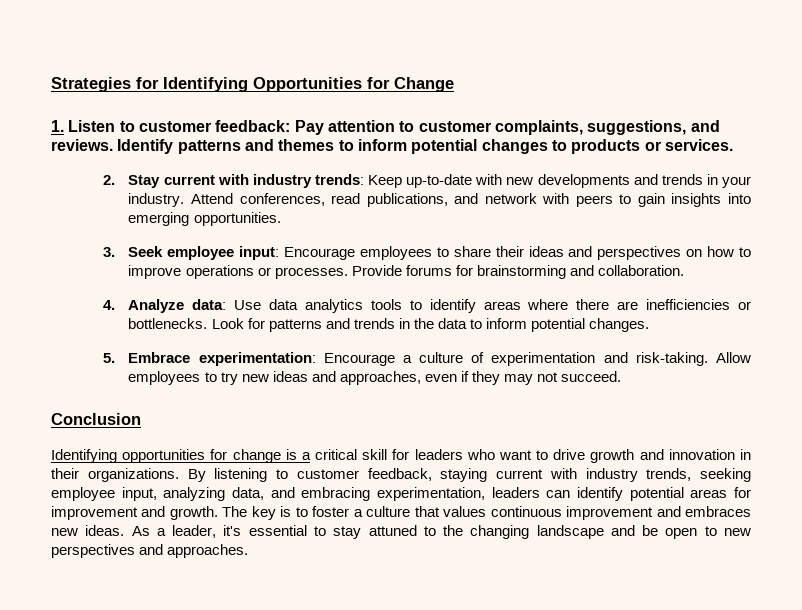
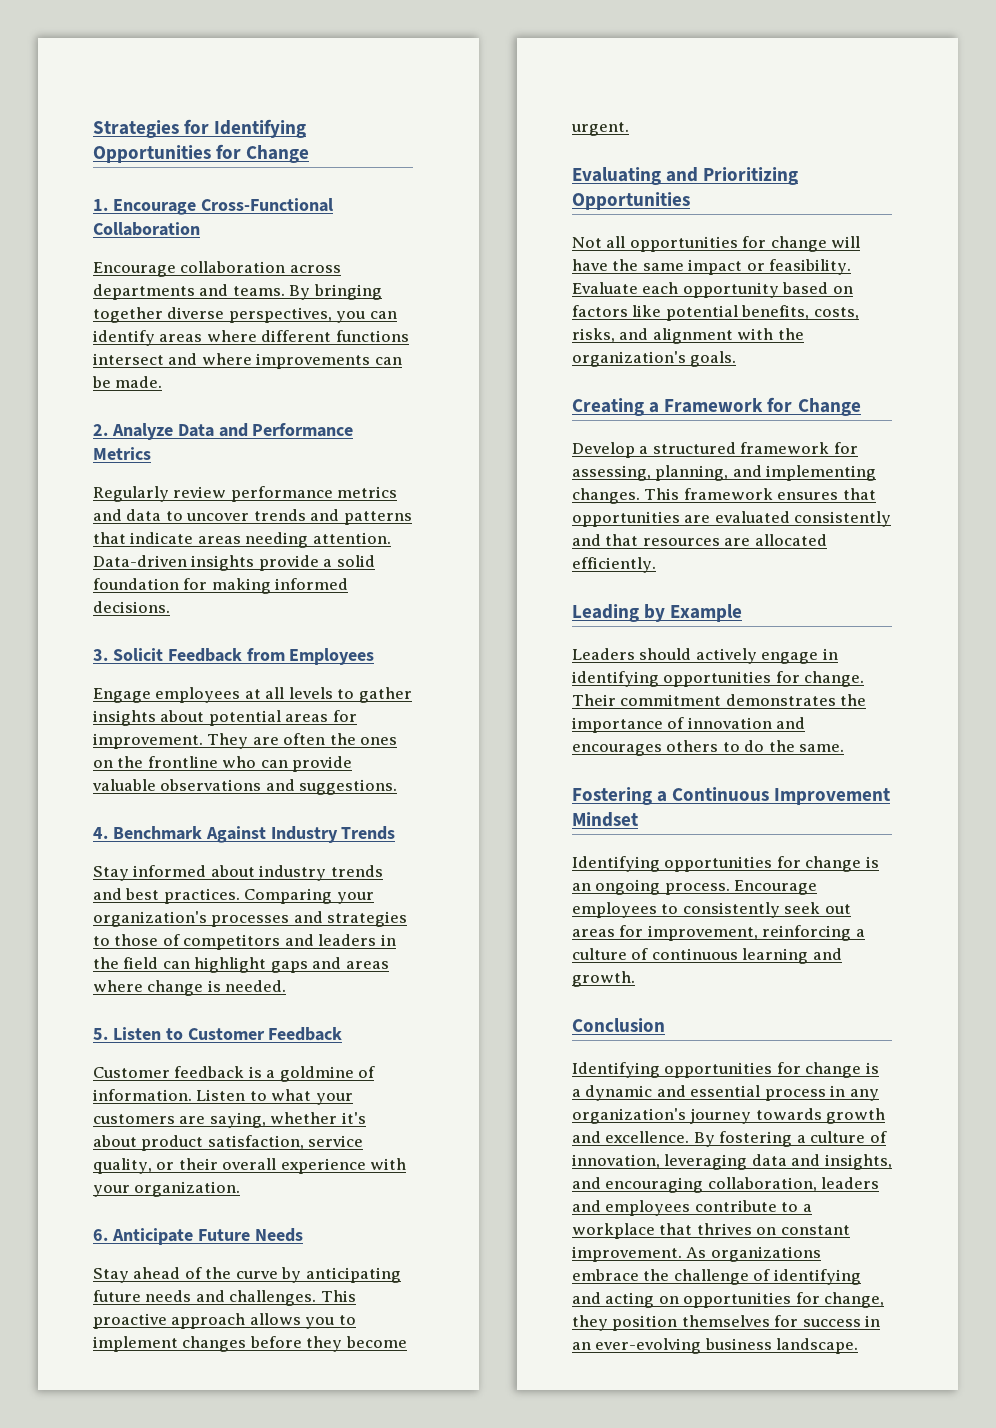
[68,120,720,135] [51,139,733,154] [102,174,751,188] [128,193,751,207] [128,212,281,226] [102,246,752,260] [128,265,684,279] [102,299,752,313] [128,318,650,332] [102,352,752,366] [128,371,622,385] Listen to customer feedback: Pay attention to customer complaints, suggestions, and reviews. Identify patterns and themes to inform potential changes to products or services. // 2. Stay current with industry trends: Keep up-to-date with new developments and trends in your industry. Attend conferences, read publications, and network with peers to gain insights into emerging opportunities. // 3. Seek employee input: Encourage employees to share their ideas and perspectives on how to improve operations or processes. Provide forums for brainstorming and collaboration. // 4. Analyze data: Use data analytics tools to identify areas where there are inefficiencies or bottlenecks. Look for patterns and trends in the data to inform potential changes. // 5. Embrace experimentation: Encourage a culture of experimentation and risk-taking. Allow employees to try new ideas and approaches, even if they may not succeed. -> [112,198,333,215] [93,222,200,236] [93,261,341,277] [93,284,382,300] [93,307,397,323] [93,330,409,346] [93,353,402,369] [92,376,163,388] [93,423,354,440] [93,447,151,460] [93,486,398,502] [93,509,412,525] [93,532,391,548] [93,555,375,571] [93,578,349,594] [93,601,170,613] [93,648,375,665] [93,687,412,703] [93,710,357,726] [93,733,398,749] [93,756,353,772] [92,779,398,795] [93,826,396,843] [93,865,383,881] [93,888,374,904] [93,911,408,927] [93,934,396,950] [93,957,389,973] [93,980,287,996] [93,1027,343,1041] [93,1066,376,1082] [93,1089,353,1105] [93,1112,366,1128] [93,1135,364,1151] [93,1158,407,1174] [93,1181,241,1197] [93,1228,303,1245] [93,1267,401,1283] [93,1290,356,1306] [93,1313,356,1329] [93,1336,407,1352] [571,122,629,136] [572,167,799,185] [572,192,690,210] [572,236,861,252] [572,259,852,275] [572,282,853,298] [572,305,859,321] [572,328,804,344] [572,351,737,367] [572,397,861,416] [572,442,858,458] [572,465,877,481] [572,488,876,504] [572,511,892,527] [572,534,827,546] [572,557,656,573] [572,604,743,622] [572,648,838,664] [572,671,865,687] [572,694,867,706] [572,717,806,733] [572,740,845,756] [572,787,891,805] [572,812,638,827] [572,856,879,872] [572,879,818,895] [572,902,851,918] [572,925,865,941] [572,948,842,964] [572,971,635,987] Encourage Cross-Functional Collaboration // Encourage collaboration across departments and teams. By bringing together diverse perspectives, you can identify areas where different functions intersect and where improvements can be made. // 2. Analyze Data and Performance Metrics // Regularly review performance metrics and data to uncover trends and patterns that indicate areas needing attention. Data-driven insights provide a solid foundation for making informed decisions. // 3. Solicit Feedback from Employees // Engage employees at all levels to gather insights about potential areas for improvement. They are often the ones on the frontline who can provide valuable observations and suggestions. // 4. Benchmark Against Industry Trends // Stay informed about industry trends and best practices. Comparing your organization's processes and strategies to those of competitors and leaders in the field can highlight gaps and areas where change is needed. // 5. Listen to Customer Feedback // Customer feedback is a goldmine of information. Listen to what your customers are saying, whether it's about product satisfaction, service quality, or their overall experience with your organization. // 6. Anticipate Future Needs // Stay ahead of the curve by anticipating future needs and challenges. This proactive approach allows you to implement changes before they become urgent. // Evaluating and Prioritizing Opportunities // Not all opportunities for change will have the same impact or feasibility. Evaluate each opportunity based on factors like potential benefits, costs, risks, and alignment with the organization's goals. // Creating a Framework for Change // Develop a structured framework for assessing, planning, and implementing changes. This framework ensures that opportunities are evaluated consistently and that resources are allocated efficiently. // Leading by Example // Leaders should actively engage in identifying opportunities for change. Their commitment demonstrates the importance of innovation and encourages others to do the same. // Fostering a Continuous Improvement Mindset // Identifying opportunities for change is an ongoing process. Encourage employees to consistently seek out areas for improvement, reinforcing a culture of continuous learning and growth.
[315,449,751,463] [51,468,751,482] [51,487,751,501] [51,506,751,520] [51,525,752,539] [51,544,249,558] critical skill for leaders who want to drive growth and innovation in their organizations. By listening to customer feedback, staying current with industry trends, seeking employee input, analyzing data, and embracing experimentation, leaders can identify potential areas for improvement and growth. The key is to foster a culture that values continuous improvement and embraces new ideas. As a leader, it's essential to stay attuned to the changing landscape and be open to new perspectives and approaches. -> [585,1085,879,1101] [572,1108,886,1124] [572,1131,887,1147] [572,1154,892,1170] [572,1177,880,1193] [572,1200,812,1216] [572,1223,850,1239] [572,1246,821,1262] [572,1269,861,1285] [572,1292,885,1308] [572,1315,881,1331] [572,1338,859,1354] dynamic and essential process in any organization's journey towards growth and excellence. By fostering a culture of innovation, leveraging data and insights, and encouraging collaboration, leaders and employees contribute to a workplace that thrives on constant improvement. As organizations embrace the challenge of identifying and acting on opportunities for change, they position themselves for success in an ever-evolving business landscape.

